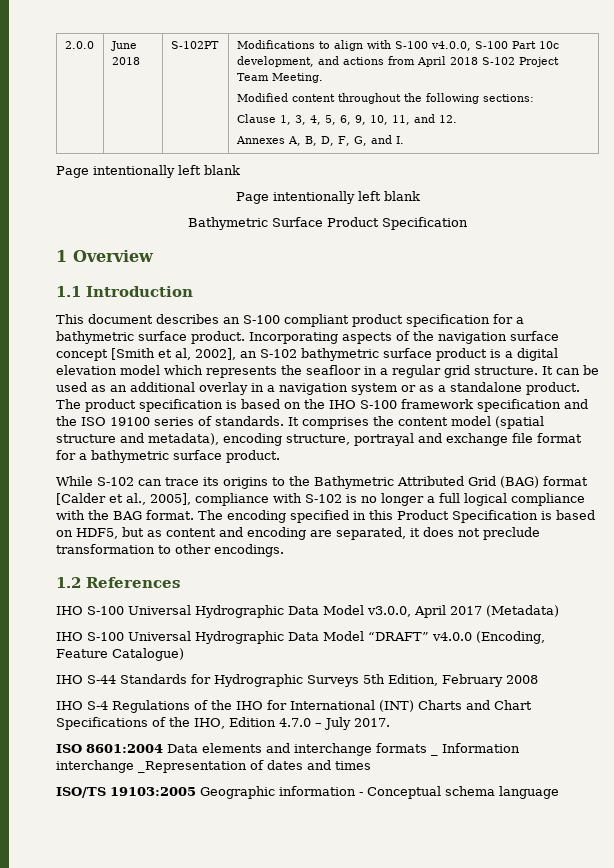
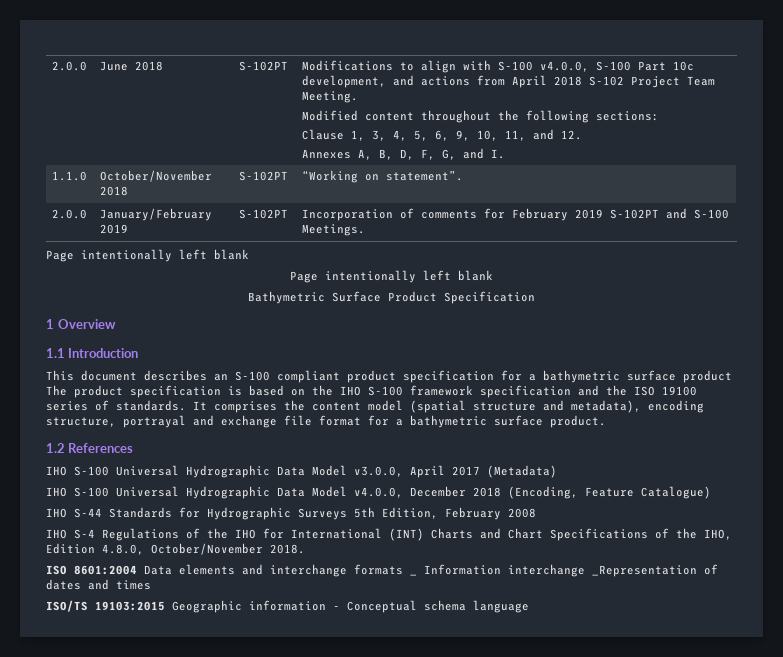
(404, 140) none -> [52,171,88,181] [100,170,213,182] [100,186,129,196] [239,171,289,181] [302,170,464,183] [52,209,88,219] [100,208,213,221] [100,224,129,234] [239,209,289,219] [302,208,730,221] [302,224,366,236] // 1.1.0 | October/November 2018 | S-102PT | “Working on statement”. // 2.0.0 | January/February 2019 | S-102PT | Incorporation of comments for February 2019 S-102PT and S-100 Meetings.
[191,331,559,344] [56,348,558,361] [56,365,599,378] [56,382,580,395] product. Incorporating aspects of the navigation surface concept [Smith et al, 2002], an S-102 bathymetric surface product is a digital elevation model which represents the seafloor in a regular grid structure. It can be used as an additional overlay in a navigation system or as a standalone product. -> [683,370,732,383] product
[56,476,588,489] [56,493,585,506] [56,510,595,523] [56,527,540,540] [56,544,284,557] // While S-102 can trace its origins to the Bathymetric Attributed Grid (BAG) format [Calder et al., 2005], compliance with S-102 is no longer a full logical compliance with the BAG format. The encoding specified in this Product Specification is based on HDF5, but as content and encoding are separated, it does not preclude transformation to other encodings. -> (606, 421) none
[368,632,472,641] “DRAFT” v4.0.0 -> [354,486,501,498] v4.0.0, December 2018
[279,717,390,730] 4.7.0 – July 2017. -> [102,543,305,555] 4.8.0, October/November 2018.
[110,787,196,796] 19103:2005 -> [95,601,165,611] 19103:2015

